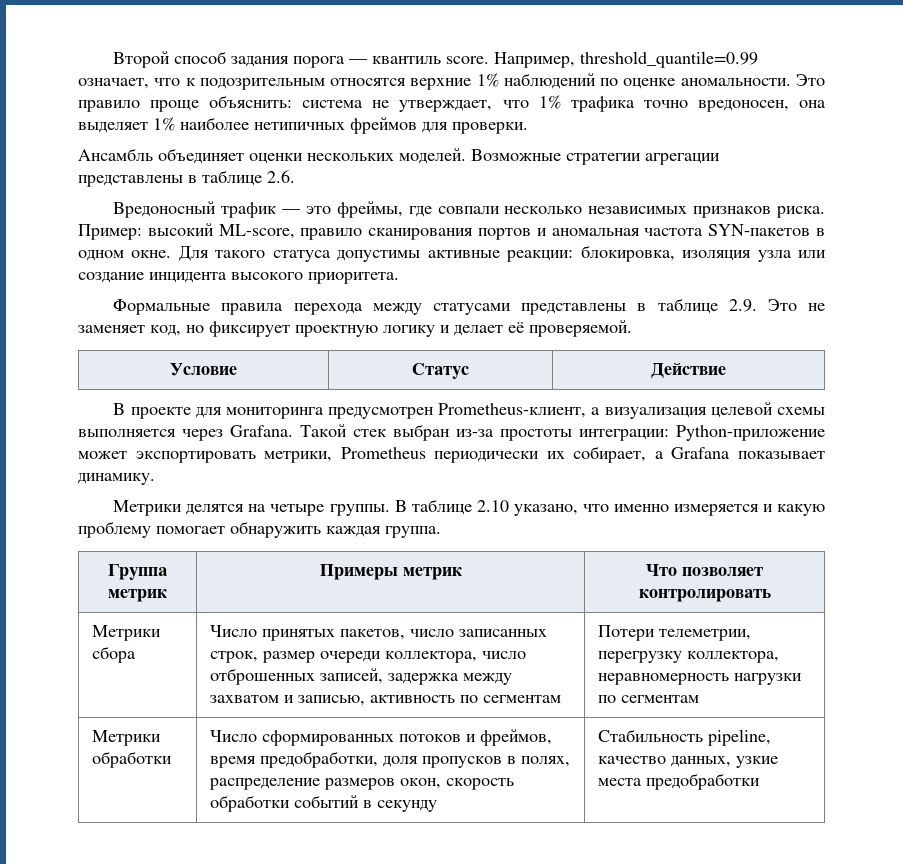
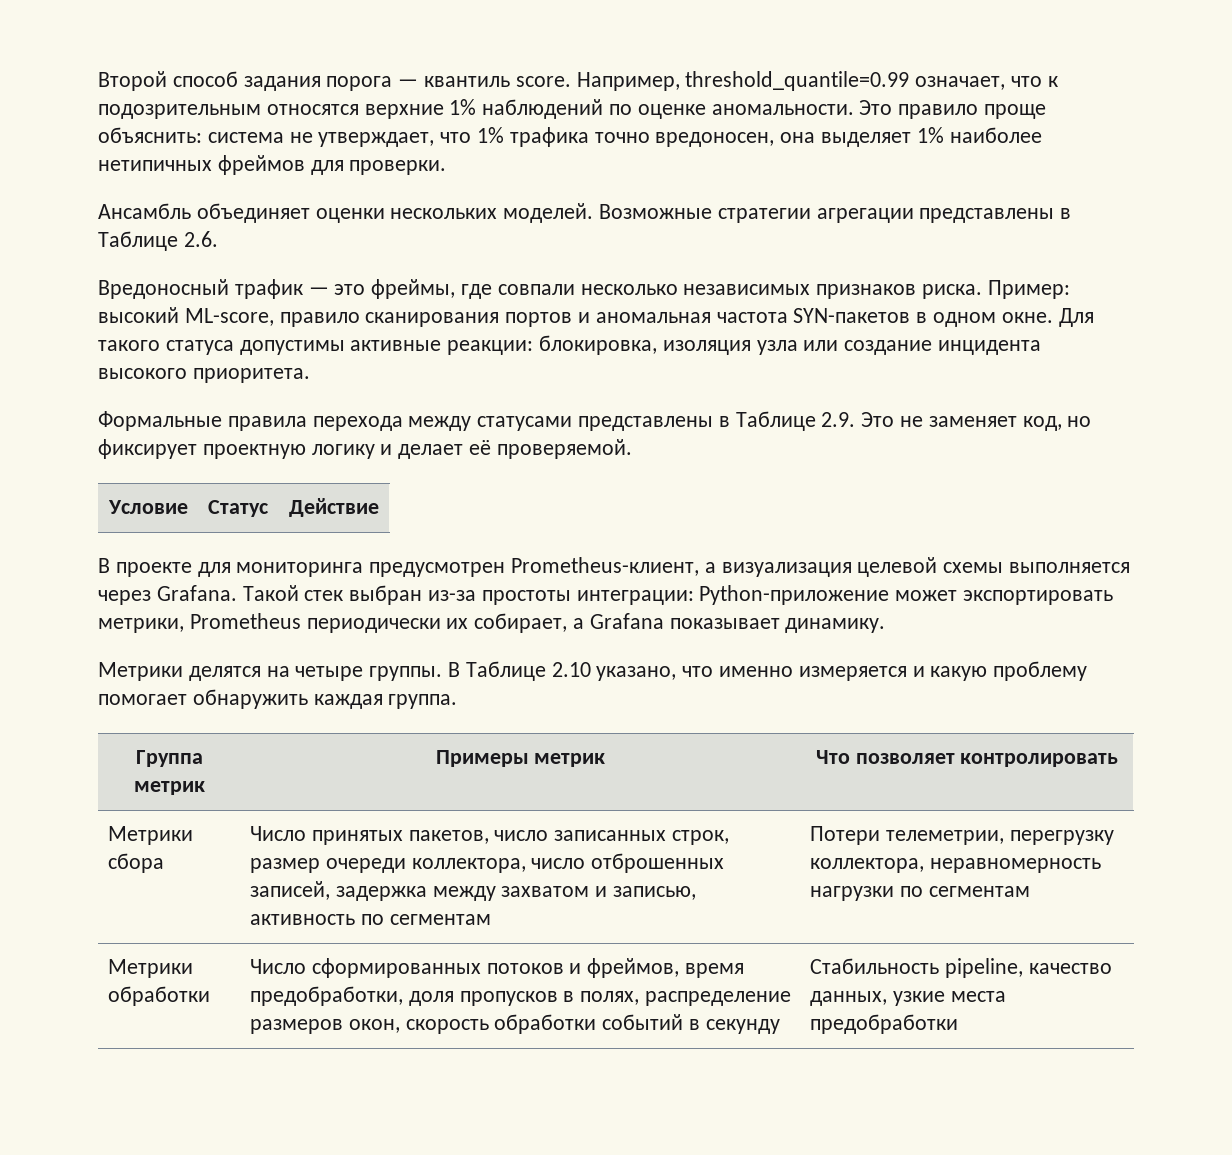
[202,170,262,186] таблице -> [98,231,178,251] Таблице
[657,298,718,314] таблице -> [735,411,816,431] Таблице
[411,499,472,515] таблице -> [465,661,546,681] Таблице

